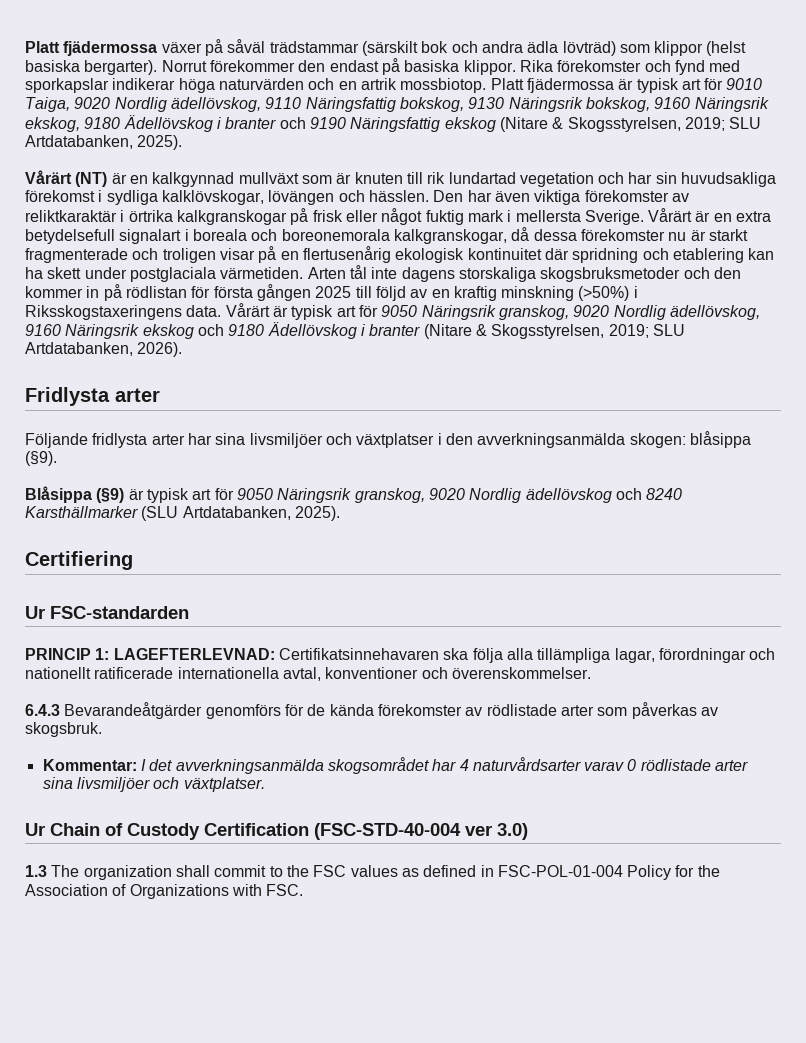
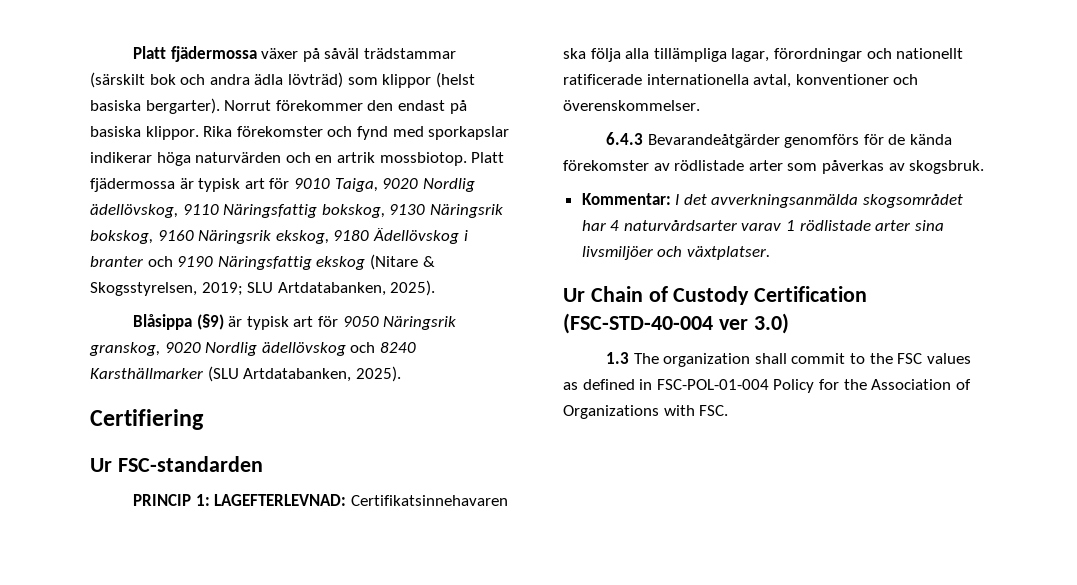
[25,170,777,187] [25,190,689,205] [25,208,772,225] [25,227,748,244] [25,246,775,263] [25,265,741,282] [25,284,638,301] [25,303,760,320] [25,322,685,339] [25,342,183,357] [25,387,160,406] [25,431,751,448] [25,451,57,466] // Vårärt (NT) är en kalkgynnad mullväxt som är knuten till rik lundartad vegetation och har sin huvudsakliga förekomst i sydliga kalklövskogar, lövängen och hässlen. Den har även viktiga förekomster av reliktkaraktär i örtrika kalkgranskogar på frisk eller något fuktig mark i mellersta Sverige. Vårärt är en extra betydelsefull signalart i boreala och boreonemorala kalkgranskogar, då dessa förekomster nu är starkt fragmenterade och troligen visar på en flertusenårig ekologisk kontinuitet där spridning och etablering kan ha skett under postglaciala värmetiden. Arten tål inte dagens storskaliga skogsbruksmetoder och den kommer in på rödlistan för första gången 2025 till följd av en kraftig minskning (>50%) i Riksskogstaxeringens data. Vårärt är typisk art för 9050 Näringsrik granskog, 9020 Nordlig ädellövskog, 9160 Näringsrik ekskog och 9180 Ädellövskog i branter (Nitare & Skogsstyrelsen, 2019; SLU Artdatabanken, 2026). // Fridlysta arter // Följande fridlysta arter har sina livsmiljöer och växtplatser i den avverkningsanmälda skogen: blåsippa (§9). -> (436, 288) none
[627,759,637,771] 0 -> [786,220,796,231] 1

